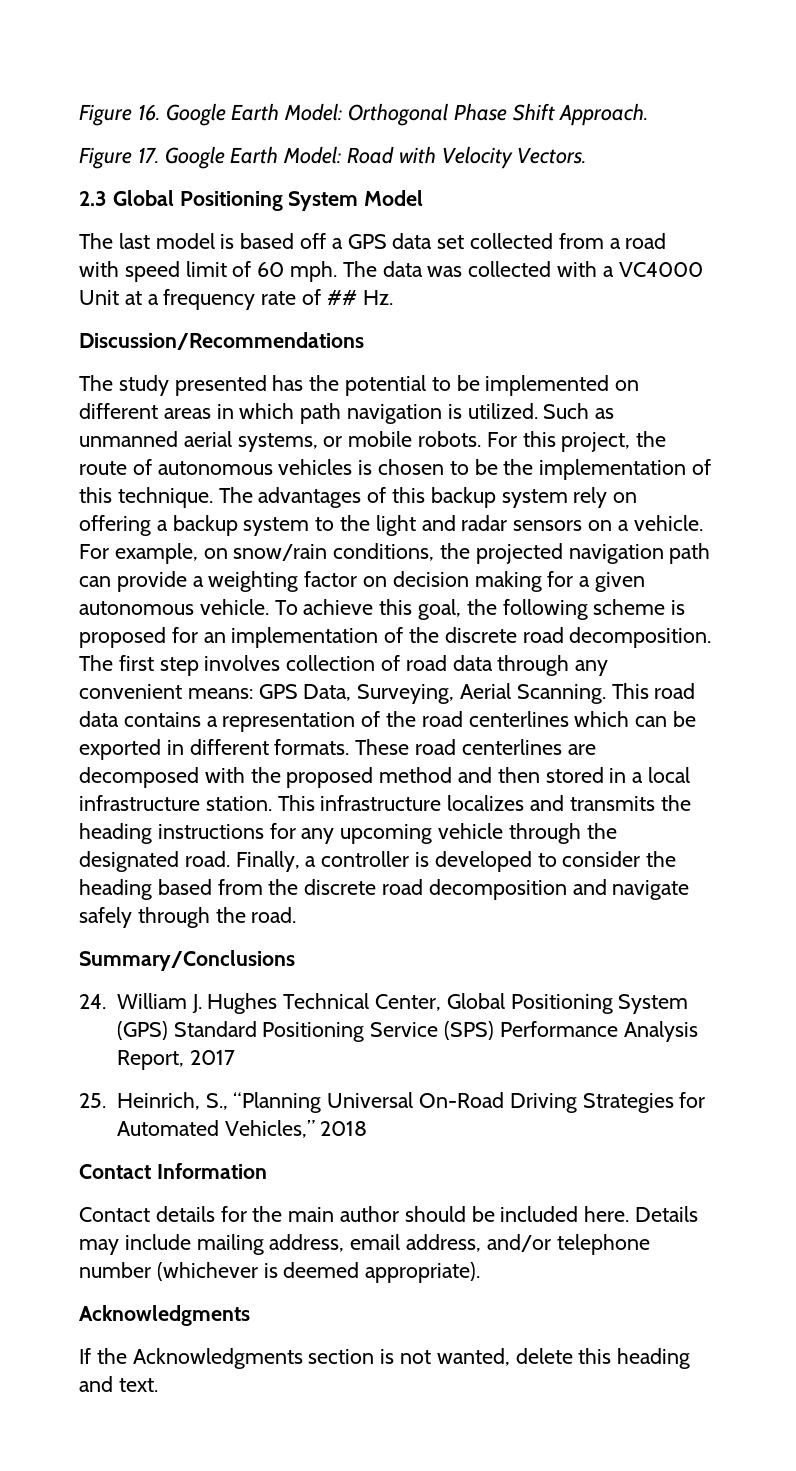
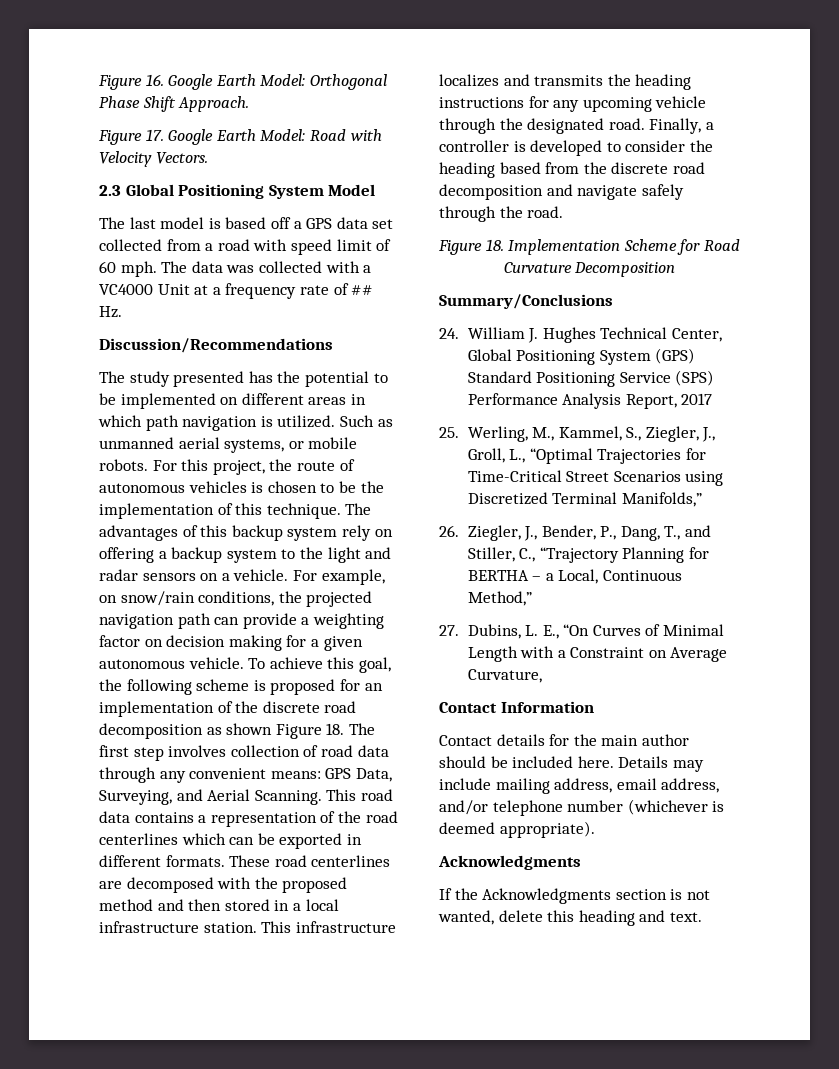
[569,627,712,648] decomposition. -> [99,723,345,739] decomposition as shown Figure 18.
(455, 694) none -> [176,789,203,801] and
(297, 915) none -> [438,239,740,255] [503,262,676,277] // Figure 18. Implementation Scheme for Road Curvature Decomposition
[116,1092,706,1113] [116,1120,368,1138] Heinrich, S., “Planning Universal On-Road Driving Strategies for Automated Vehicles,” 2018 -> [467,426,716,442] [467,448,706,464] [467,470,724,486] [467,492,702,507] [439,525,712,541] [467,547,709,563] [467,569,682,584] [467,591,532,606] [439,624,725,639] [467,646,728,662] [467,669,542,683] Werling, M., Kammel, S., Ziegler, J., Groll, L., “Optimal Trajectories for Time-Critical Street Scenarios using Discretized Terminal Manifolds,” // 26. Ziegler, J., Bender, P., Dang, T., and Stiller, C., “Trajectory Planning for BERTHA – a Local, Continuous Method,” // 27. Dubins, L. E., “On Curves of Minimal Length with a Constraint on Average Curvature,

